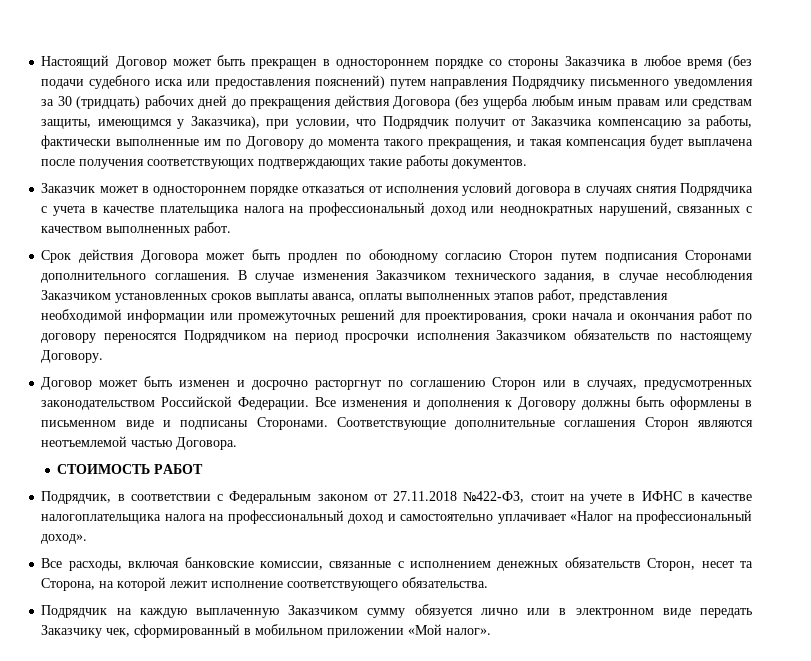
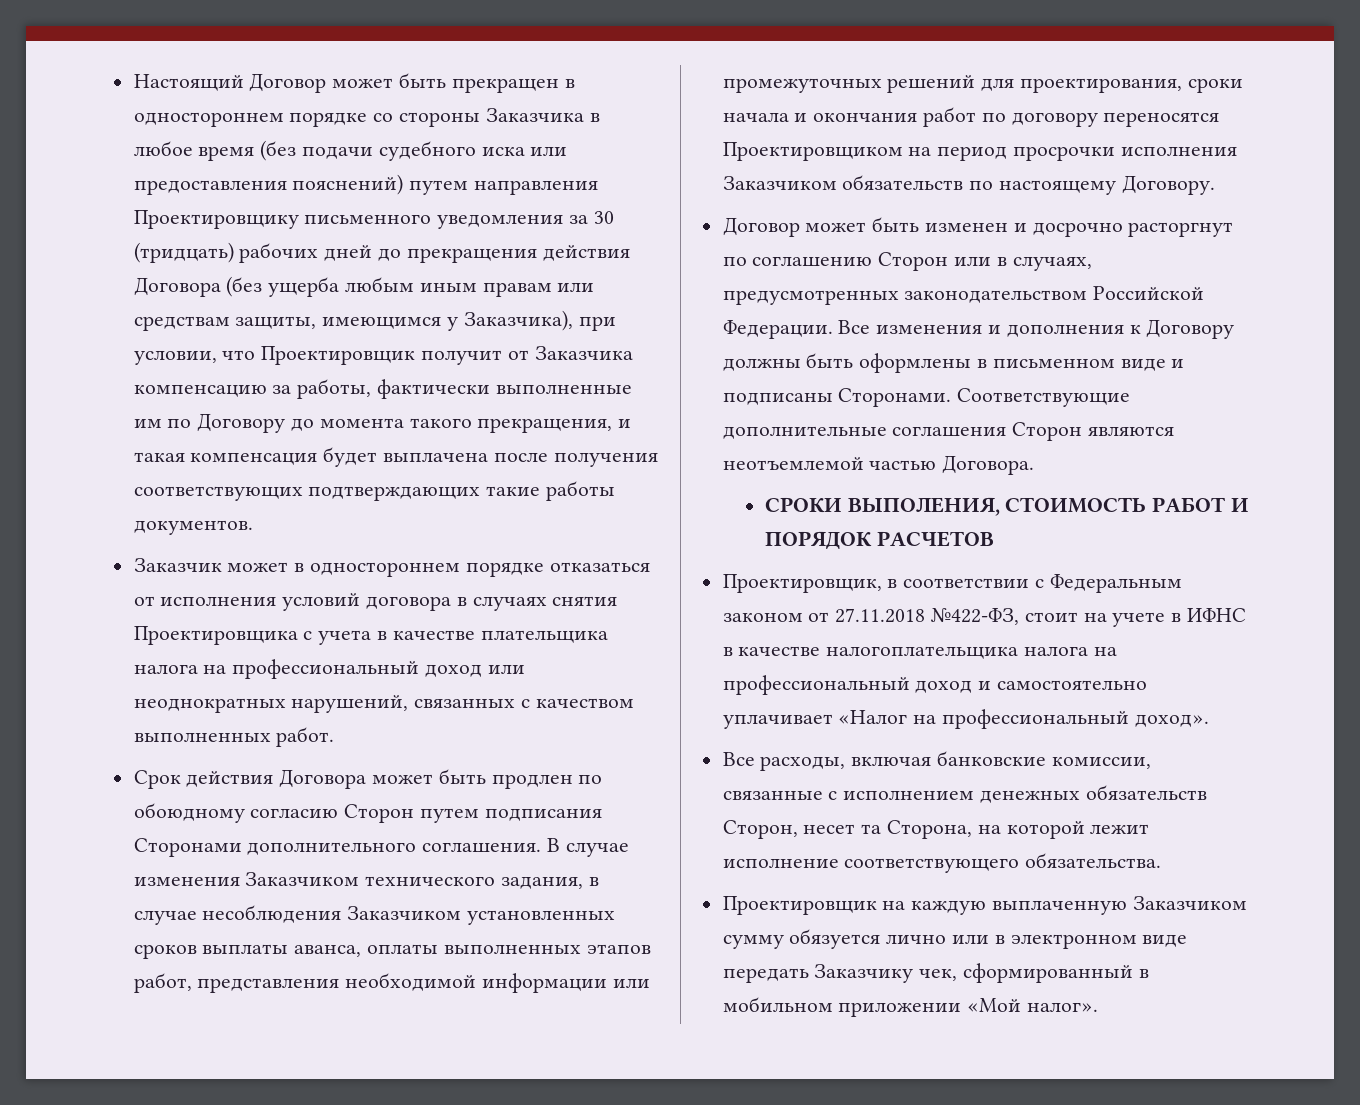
[512,76,586,89] Подрядчику -> [133,210,299,229] Проектировщику
[382,116,449,129] Подрядчик -> [261,346,416,365] Проектировщик
[680,183,754,196] Подрядчика -> [133,626,298,645] Проектировщика
[183,330,266,343] Подрядчиком -> [722,142,903,161] Проектировщиком
(238, 443) none -> [764,497,1000,516] СРОКИ ВЫПОЛЕНИЯ,
[41,491,112,504] // Подрядчик, -> [1231,498,1250,512] [764,531,994,550] [722,574,882,593] И ПОРЯДОК РАСЧЕТОВ // Проектировщик,
[41,605,108,618] Подрядчик -> [722,896,877,915] Проектировщик

